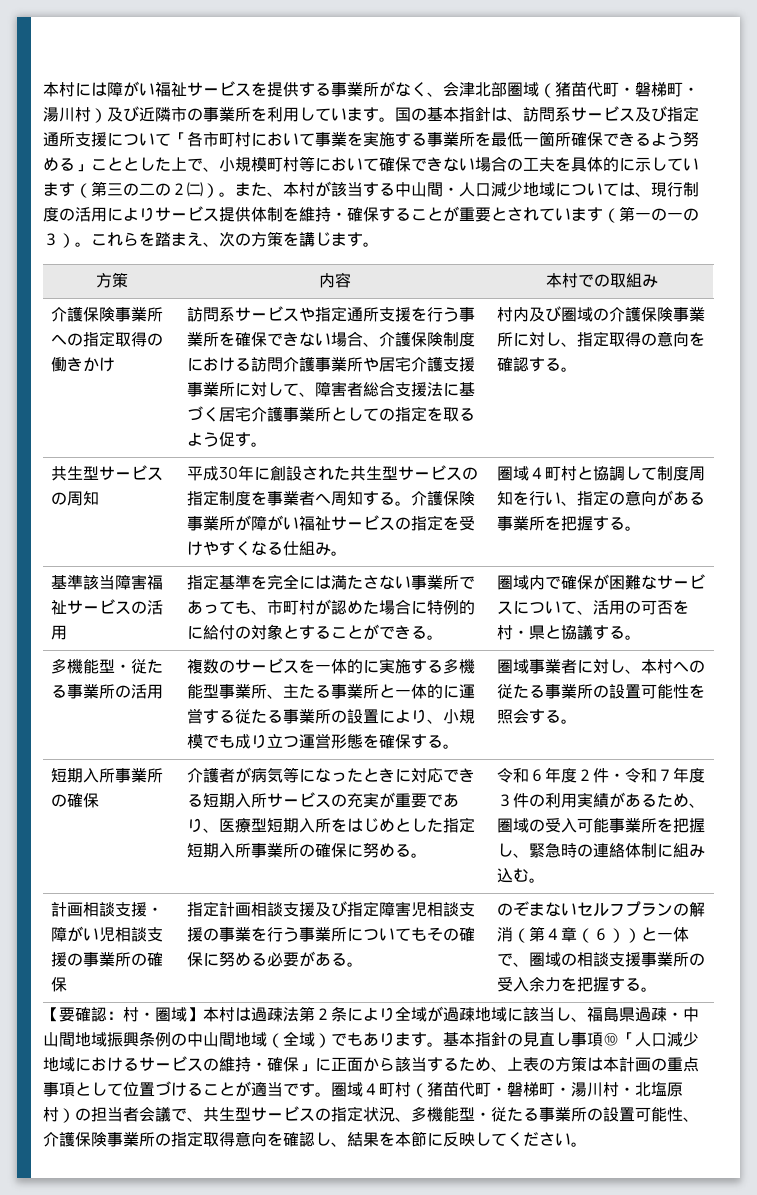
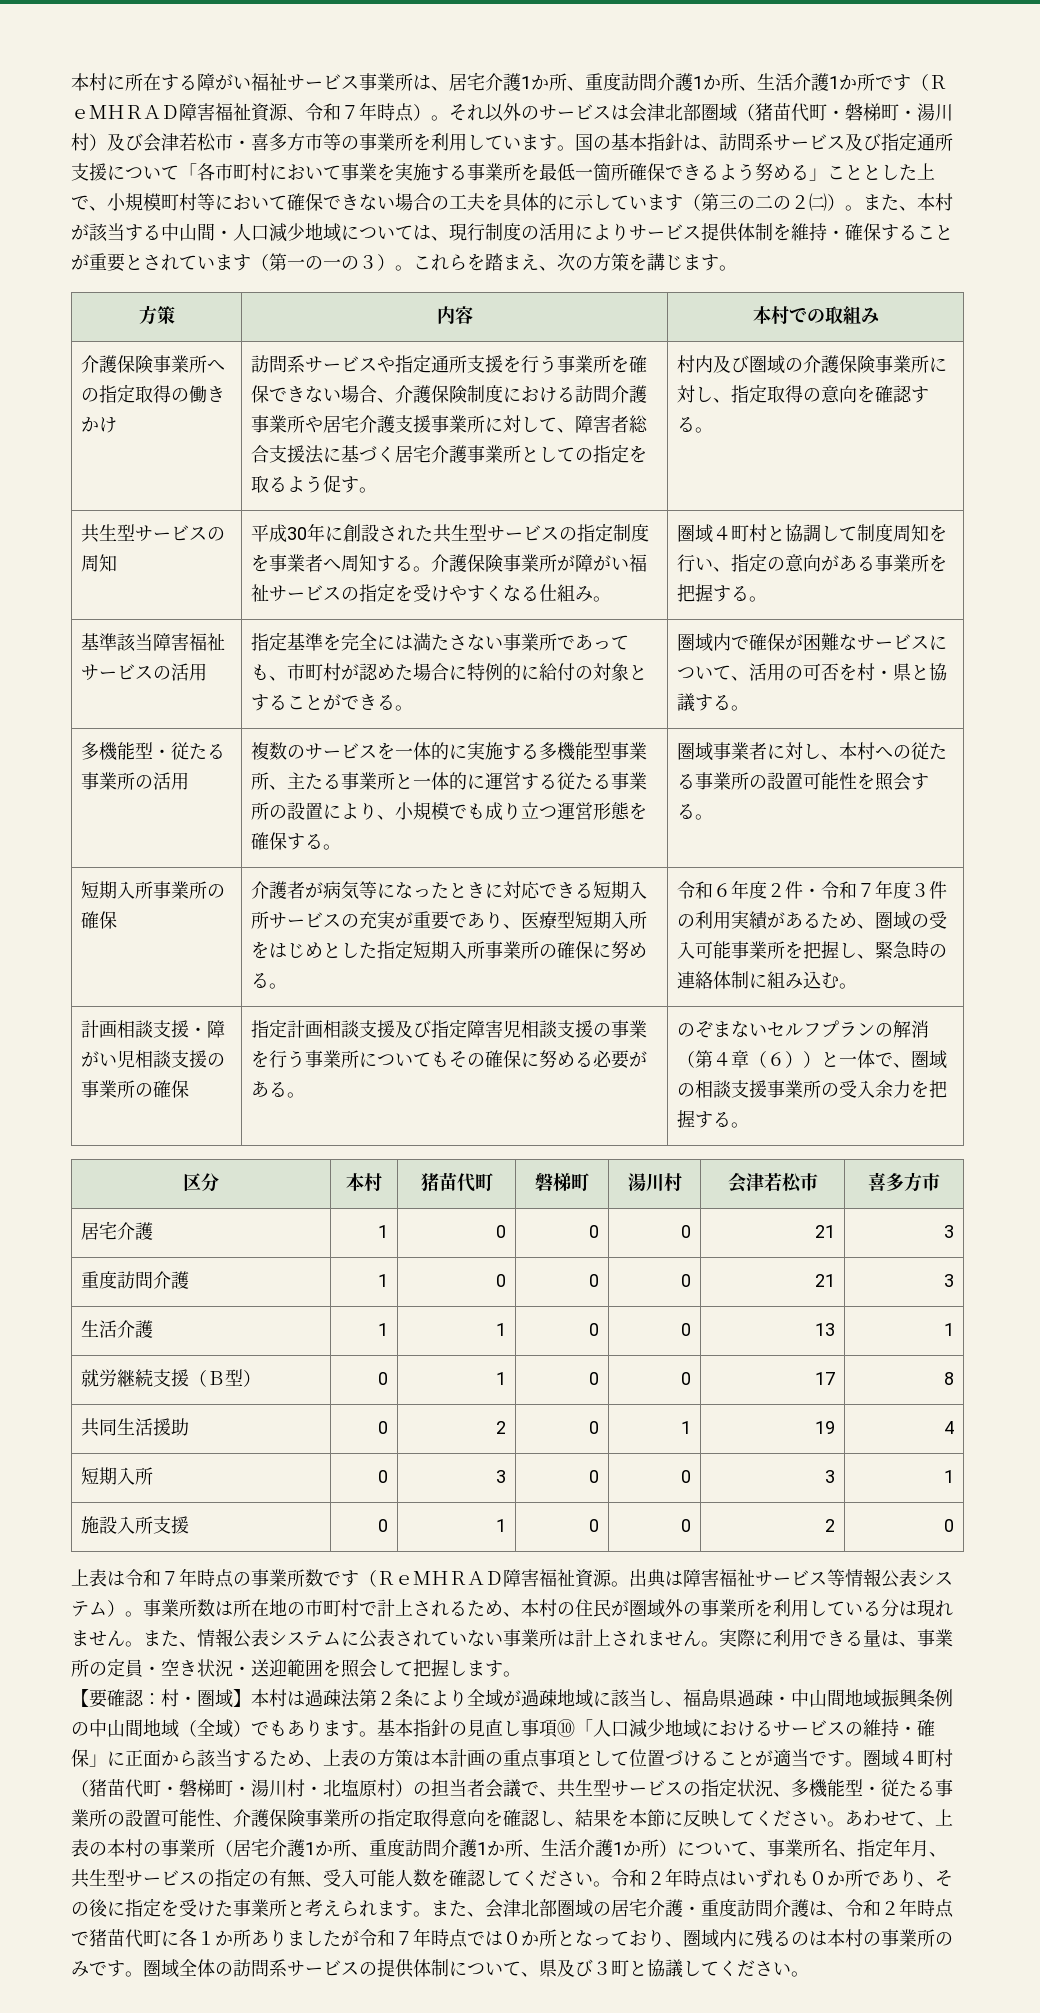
[91,81,443,97] は障がい福祉サービスを提供する事業所がなく、 -> [125,72,947,91] [71,102,629,122] 所在する障がい福祉サービス事業所は、居宅介護1か所、重度訪問介護1か所、生活介護1か所です（ＲｅＭＨＲＡＤ障害福祉資源、令和７年時点）。それ以外のサービスは
[139,106,187,122] 近隣市 -> [143,133,341,152] 会津若松市・喜多方市等
(657, 989) none -> [183,1173,219,1192] [346,1173,382,1191] [420,1172,493,1192] [535,1173,589,1191] [627,1173,682,1191] [727,1172,818,1193] [868,1172,940,1192] [80,1221,153,1240] [378,1225,389,1238] [496,1225,507,1238] [589,1225,600,1238] [681,1225,692,1238] [815,1225,836,1238] [944,1225,955,1238] [80,1271,189,1289] [378,1274,389,1287] [496,1274,507,1287] [589,1274,600,1287] [681,1274,692,1287] [815,1274,836,1287] [944,1274,955,1287] [80,1320,153,1338] [378,1323,389,1336] [496,1323,507,1336] [589,1323,600,1336] [681,1323,692,1336] [815,1323,836,1336] [944,1323,955,1336] [80,1369,261,1387] [378,1372,389,1385] [496,1372,507,1385] [589,1372,600,1385] [681,1372,692,1385] [815,1372,836,1385] [944,1372,955,1385] [80,1418,189,1437] [378,1421,389,1434] [496,1421,507,1434] [589,1421,600,1434] [681,1421,692,1434] [815,1421,836,1434] [944,1421,955,1434] [80,1467,153,1485] [378,1470,389,1483] [496,1470,507,1483] [589,1470,600,1483] [681,1470,692,1483] [825,1470,836,1483] [944,1470,955,1483] [80,1516,189,1534] [378,1519,389,1532] [496,1519,507,1532] [589,1519,600,1532] [681,1519,692,1532] [825,1519,836,1532] [944,1519,955,1532] [71,1568,953,1588] [71,1599,953,1618] [71,1628,953,1648] [71,1658,521,1678] // 区分 | 本村 | 猪苗代町 | 磐梯町 | 湯川村 | 会津若松市 | 喜多方市 // 居宅介護 | 1 | 0 | 0 | 0 | 21 | 3 // 重度訪問介護 | 1 | 0 | 0 | 0 | 21 | 3 // 生活介護 | 1 | 1 | 0 | 0 | 13 | 1 // 就労継続支援（Ｂ型） | 0 | 1 | 0 | 0 | 17 | 8 // 共同生活援助 | 0 | 2 | 0 | 1 | 19 | 4 // 短期入所 | 0 | 3 | 0 | 0 | 3 | 1 // 施設入所支援 | 0 | 1 | 0 | 0 | 2 | 0 // 上表は令和７年時点の事業所数です（ＲｅＭＨＲＡＤ障害福祉資源。出典は障害福祉サービス等情報公表システム）。事業所数は所在地の市町村で計上されるため、本村の住民が圏域外の事業所を利用している分は現れません。また、情報公表システムに公表されていない事業所は計上されません。実際に利用できる量は、事業所の定員・空き状況・送迎範囲を照会して把握します。
(587, 1144) none -> [845,1809,953,1827] [71,1838,947,1857] [71,1868,953,1888] [71,1898,954,1918] [71,1928,953,1948] [71,1959,809,1978] あわせて、上表の本村の事業所（居宅介護1か所、重度訪問介護1か所、生活介護1か所）について、事業所名、指定年月、共生型サービスの指定の有無、受入可能人数を確認してください。令和２年時点はいずれも０か所であり、その後に指定を受けた事業所と考えられます。また、会津北部圏域の居宅介護・重度訪問介護は、令和２年時点で猪苗代町に各１か所ありましたが令和７年時点では０か所となっており、圏域内に残るのは本村の事業所のみです。圏域全体の訪問系サービスの提供体制について、県及び３町と協議してください。

